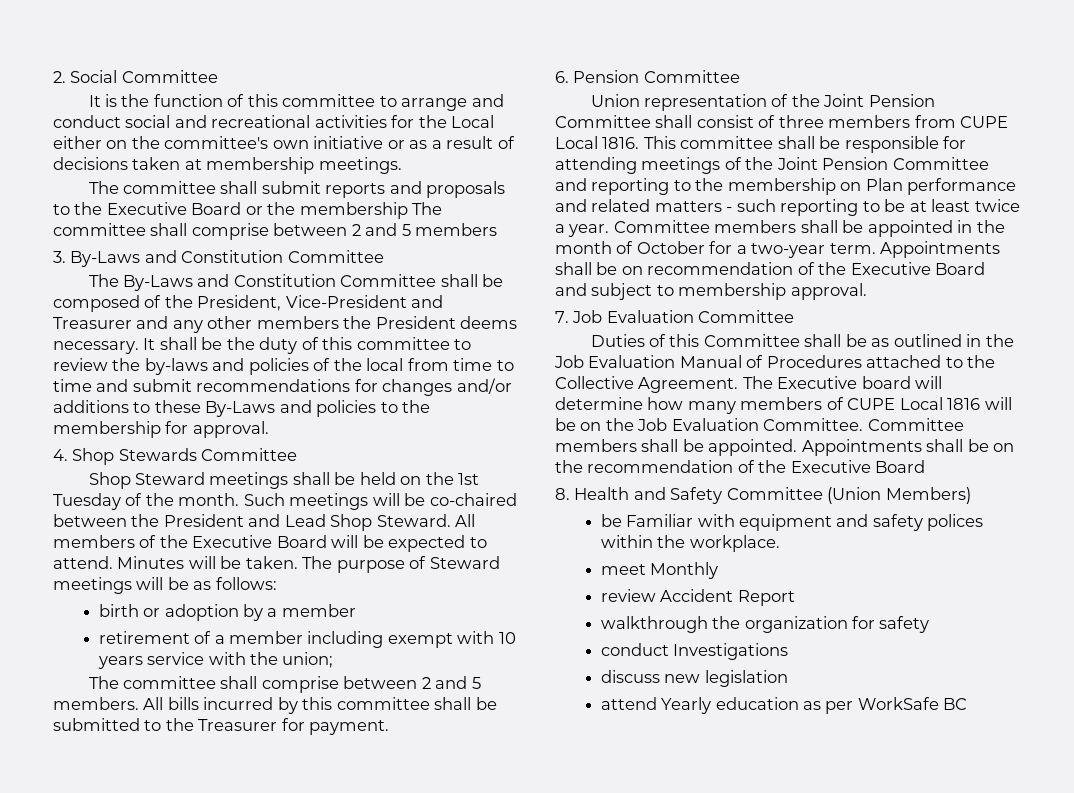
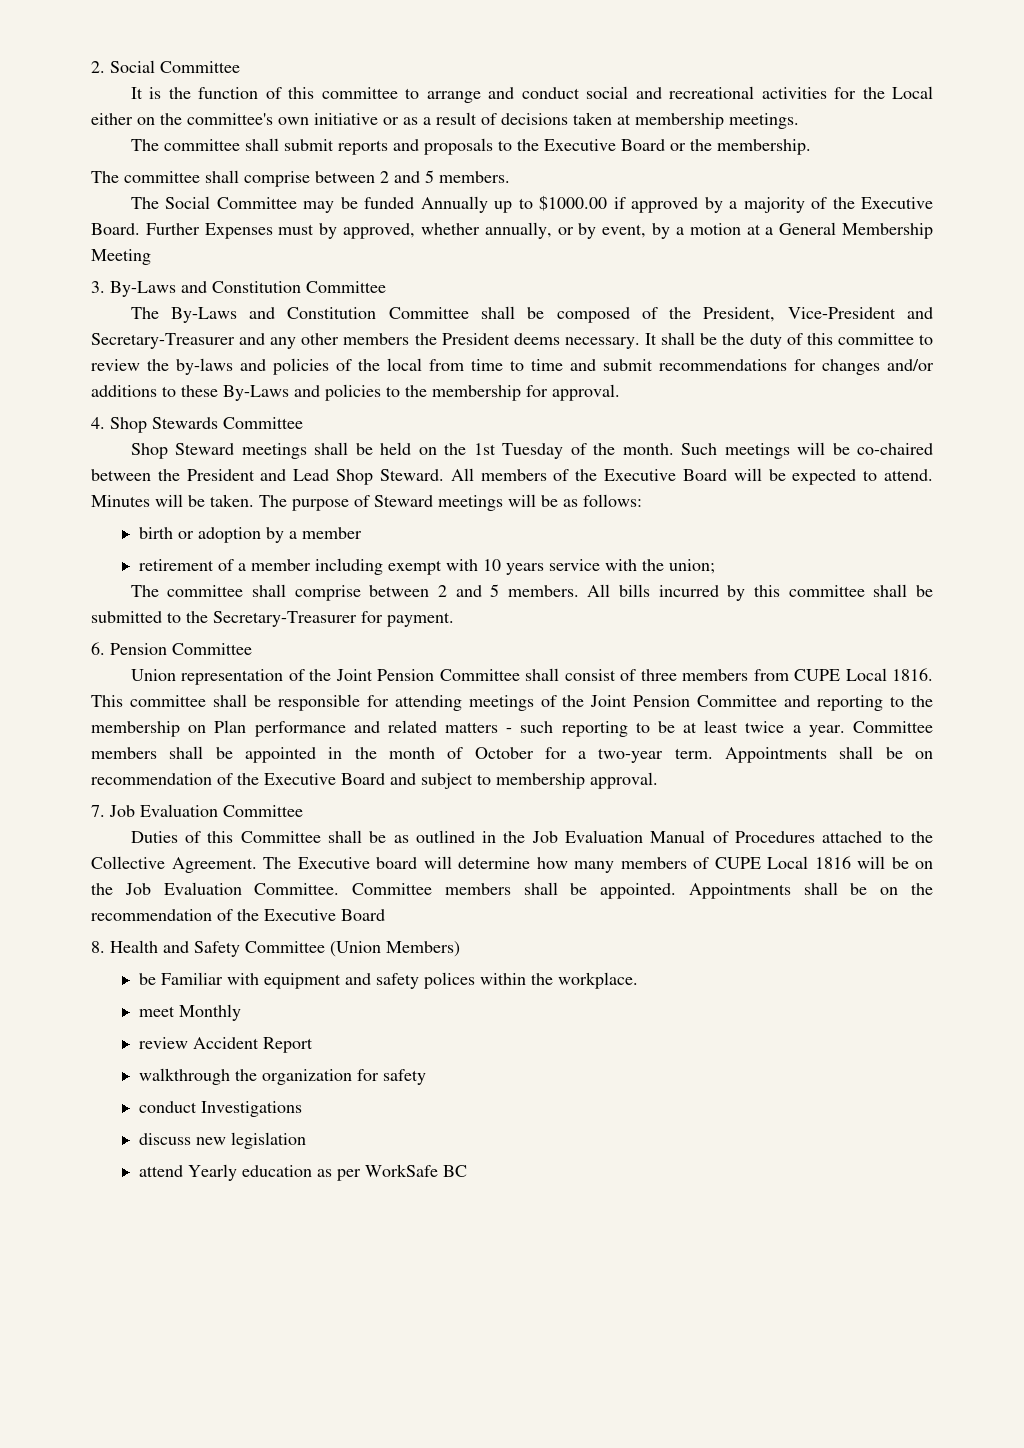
[299,202,443,219] [53,223,498,240] membership The committee shall comprise between 2 and 5 members -> [716,139,811,155] [91,170,510,187] [130,195,933,213] [91,222,934,239] [91,249,151,265] membership. // The committee shall comprise between 2 and 5 members. // The Social Committee may be funded Annually up to $1000.00 if approved by a majority of the Executive Board. Further Expenses must by approved, whether annually, or by event, by a motion at a General Membership Meeting
[53,317,132,329] Treasurer -> [91,333,235,349] Secretary-Treasurer
[198,719,278,731] Treasurer -> [213,611,357,627] Secretary-Treasurer

